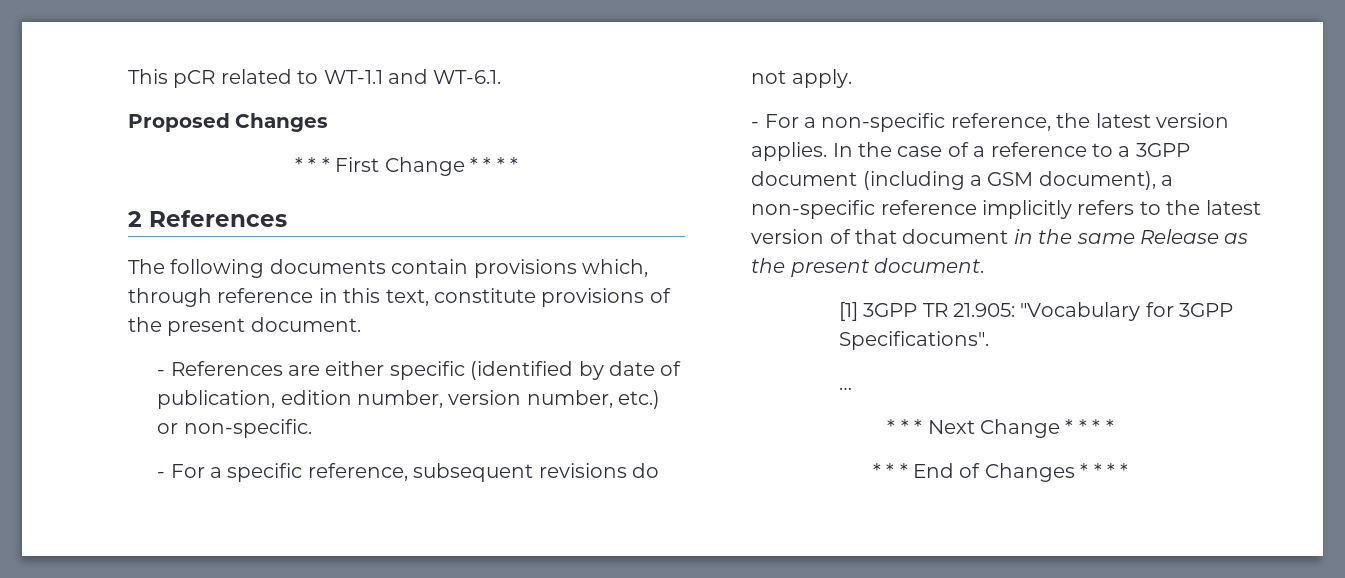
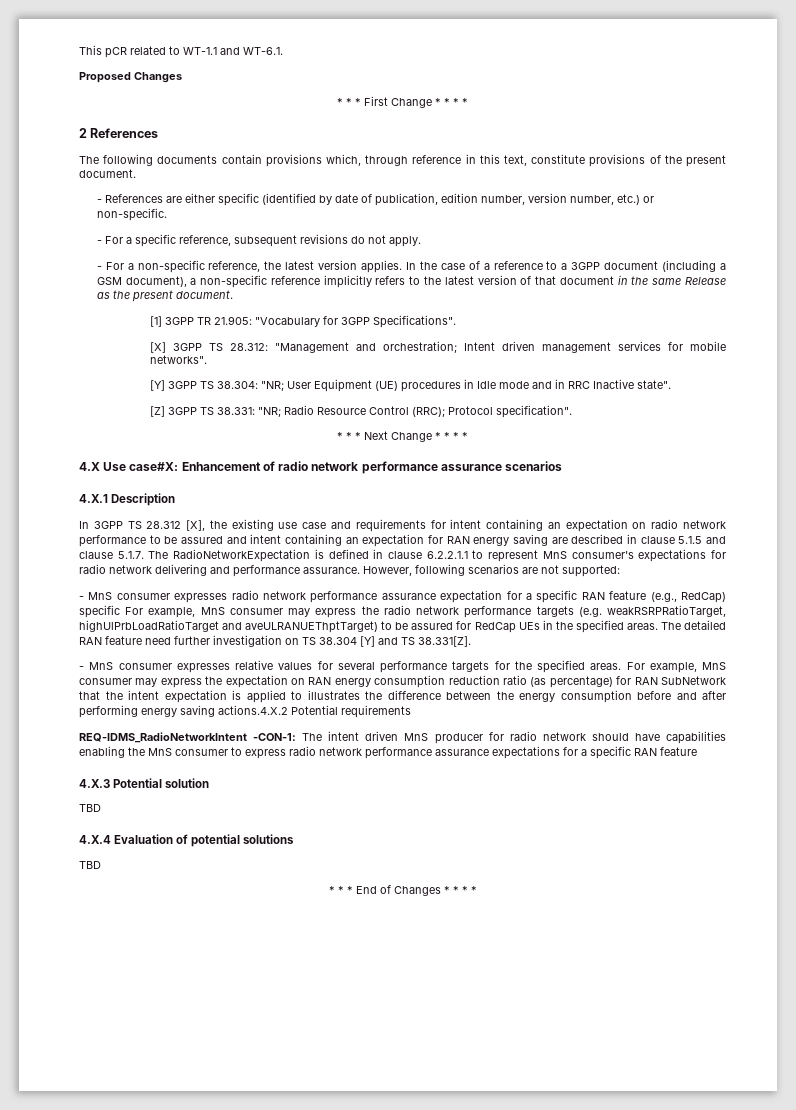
[838,387,852,390] … -> [150,341,727,353] [150,355,208,364] [150,379,672,392] [150,405,573,418] [X] 3GPP TS 28.312: "Management and orchestration; Intent driven management services for mobile networks". // [Y] 3GPP TS 38.304: "NR; User Equipment (UE) procedures in Idle mode and in RRC Inactive state". // [Z] 3GPP TS 38.331: "NR; Radio Resource Control (RRC); Protocol specification".
(1114, 426) none -> [79,461,563,474] [79,493,176,506] [79,519,727,532] [79,534,726,547] [79,549,726,562] [79,564,620,577] [79,590,726,603] [79,605,726,618] [79,620,726,633] [79,635,471,647] [79,660,726,673] [79,675,726,688] [79,690,726,703] [79,705,411,718] [79,731,726,744] [79,746,697,759] [79,778,210,788] [79,804,101,812] [79,834,295,847] [79,861,101,869] // 4.X Use case#X: Enhancement of radio network performance assurance scenarios // 4.X.1 Description // In 3GPP TS 28.312 [X], the existing use case and requirements for intent containing an expectation on radio network performance to be assured and intent containing an expectation for RAN energy saving are described in clause 5.1.5 and clause 5.1.7. The RadioNetworkExpectation is defined in clause 6.2.2.1.1 to represent MnS consumer's expectations for radio network delivering and performance assurance. However, following scenarios are not supported: // - MnS consumer expresses radio network performance assurance expectation for a specific RAN feature (e.g., RedCap) specific For example, MnS consumer may express the radio network performance targets (e.g. weakRSRPRatioTarget, highUlPrbLoadRatioTarget and aveULRANUEThptTarget) to be assured for RedCap UEs in the specified areas. The detailed RAN feature need further investigation on TS 38.304 [Y] and TS 38.331[Z]. // - MnS consumer expresses relative values for several performance targets for the specified areas. For example, MnS consumer may express the expectation on RAN energy consumption reduction ratio (as percentage) for RAN SubNetwork that the intent expectation is applied to illustrates the difference between the energy consumption before and after performing energy saving actions.4.X.2 Potential requirements // REQ-IDMS_RadioNetworkIntent -CON-1: The intent driven MnS producer for radio network should have capabilities enabling the MnS consumer to express radio network performance assurance expectations for a specific RAN feature // 4.X.3 Potential solution // TBD // 4.X.4 Evaluation of potential solutions // TBD

